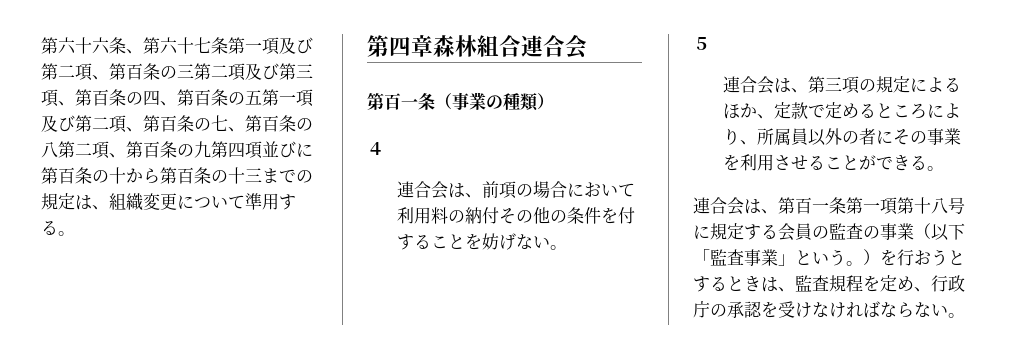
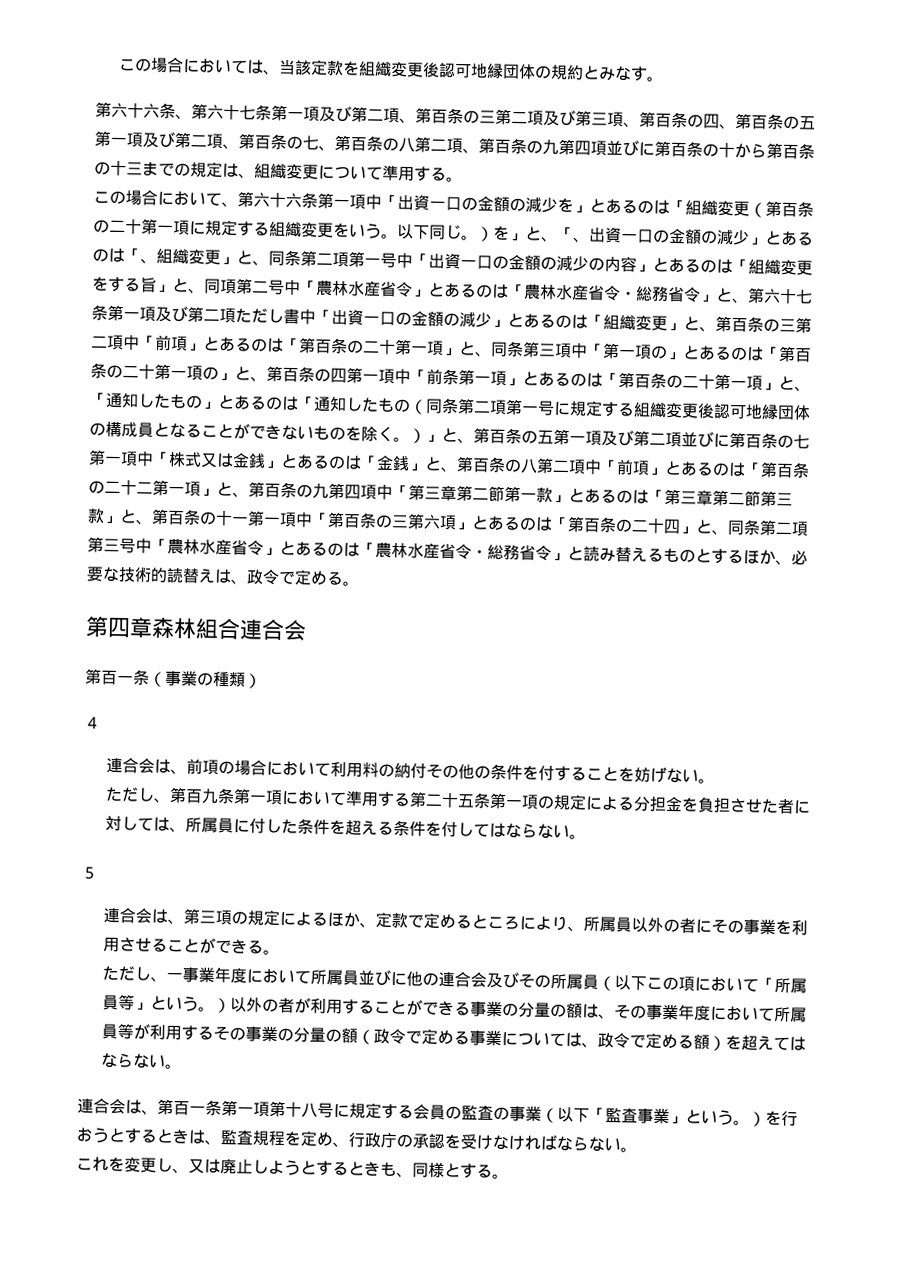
(41, 45) none -> [119,56,665,82] この場合においては、当該定款を組織変更後認可地縁団体の規約とみなす。 //
(75, 233) none -> [93,189,814,218] [93,218,814,246] [92,247,813,276] [92,276,813,305] [91,304,812,334] [91,334,812,363] [90,362,811,392] [90,392,811,421] [89,421,810,449] [88,449,810,479] [88,479,793,507] [87,508,809,537] [87,536,808,566] [86,566,359,587] // この場合において、第六十六条第一項中「出資一口の金額の減少を」とあるのは「組織変更（第百条の二十第一項に規定する組織変更をいう。以下同じ。）を」と、「、出資一口の金額の減少」とあるのは「、組織変更」と、同条第二項第一号中「出資一口の金額の減少の内容」とあるのは「組織変更をする旨」と、同項第二号中「農林水産省令」とあるのは「農林水産省令・総務省令」と、第六十七条第一項及び第二項ただし書中「出資一口の金額の減少」とあるのは「組織変更」と、第百条の三第二項中「前項」とあるのは「第百条の二十第一項」と、同条第三項中「第一項の」とあるのは「第百条の二十第一項の」と、第百条の四第一項中「前条第一項」とあるのは「第百条の二十第一項」と、「通知したもの」とあるのは「通知したもの（同条第二項第一号に規定する組織変更後認可地縁団体の構成員となることができないものを除く。）」と、第百条の五第一項及び第二項並びに第百条の七第一項中「株式又は金銭」とあるのは「金銭」と、第百条の八第二項中「前項」とあるのは「第百条の二十二第一項」と、第百条の九第四項中「第三章第二節第一款」とあるのは「第三章第二節第三款」と、第百条の十一第一項中「第百条の三第六項」とあるのは「第百条の二十四」と、同条第二項第三号中「農林水産省令」とあるのは「農林水産省令・総務省令」と読み替えるものとするほか、必要な技術的読替えは、政令で定める。
(568, 247) none -> [105,786,812,815] [105,815,587,840] // ただし、第百九条第一項において準用する第二十五条第一項の規定による分担金を負担させた者に対しては、所属員に付した条件を超える条件を付してはならない。
(945, 168) none -> [102,965,808,994] [102,994,808,1023] [101,1023,807,1052] [101,1052,183,1070] // ただし、一事業年度において所属員並びに他の連合会及びその所属員（以下この項において「所属員等」という。）以外の者が利用することができる事業の分量の額は、その事業年度において所属員等が利用するその事業の分量の額（政令で定める事業については、政令で定める額）を超えてはならない。
(965, 315) none -> [76,1156,509,1180] // これを変更し、又は廃止しようとするときも、同様とする。

